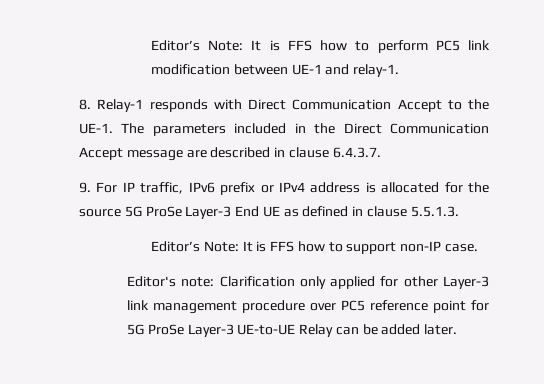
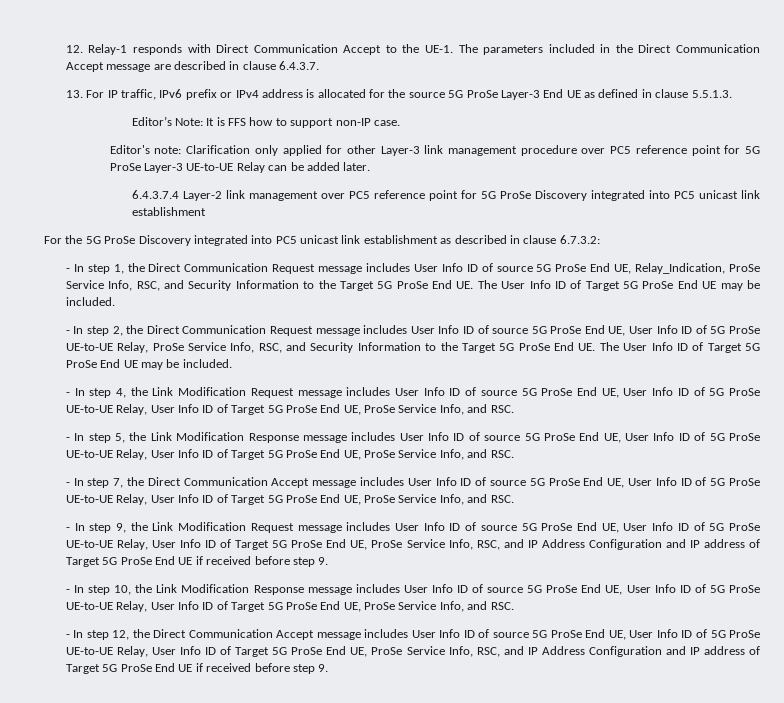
[150,40,490,53] [150,64,400,77] [78,99,91,110] Editor’s Note: It is FFS how to perform PC5 link modification between UE-1 and relay-1. // 8. -> [65,45,83,53] 12.
[78,182,91,193] 9. -> [65,90,83,98] 13.
(458, 329) none -> [131,190,760,201] [131,207,206,216] [44,235,600,246] [65,263,760,274] [65,280,760,291] [65,297,115,306] [65,325,761,336] [65,342,760,353] [65,359,232,370] [65,387,761,398] [65,404,514,415] [65,432,760,443] [65,449,514,460] [65,477,760,488] [65,494,514,505] [65,522,761,533] [65,539,761,550] [65,556,329,567] [65,584,761,595] [65,601,514,612] [65,629,760,640] [65,646,761,657] [65,663,329,674] // 6.4.3.7.4 Layer-2 link management over PC5 reference point for 5G ProSe Discovery integrated into PC5 unicast link establishment // For the 5G ProSe Discovery integrated into PC5 unicast link establishment as described in clause 6.7.3.2: // - In step 1, the Direct Communication Request message includes User Info ID of source 5G ProSe End UE, Relay_Indication, ProSe Service Info, RSC, and Security Information to the Target 5G ProSe End UE. The User Info ID of Target 5G ProSe End UE may be included. // - In step 2, the Direct Communication Request message includes User Info ID of source 5G ProSe End UE, User Info ID of 5G ProSe UE-to-UE Relay, ProSe Service Info, RSC, and Security Information to the Target 5G ProSe End UE. The User Info ID of Target 5G ProSe End UE may be included. // - In step 4, the Link Modification Request message includes User Info ID of source 5G ProSe End UE, User Info ID of 5G ProSe UE-to-UE Relay, User Info ID of Target 5G ProSe End UE, ProSe Service Info, and RSC. // - In step 5, the Link Modification Response message includes User Info ID of source 5G ProSe End UE, User Info ID of 5G ProSe UE-to-UE Relay, User Info ID of Target 5G ProSe End UE, ProSe Service Info, and RSC. // - In step 7, the Direct Communication Accept message includes User Info ID of source 5G ProSe End UE, User Info ID of 5G ProSe UE-to-UE Relay, User Info ID of Target 5G ProSe End UE, ProSe Service Info, and RSC. // - In step 9, the Link Modification Request message includes User Info ID of source 5G ProSe End UE, User Info ID of 5G ProSe UE-to-UE Relay, User Info ID of Target 5G ProSe End UE, ProSe Service Info, RSC, and IP Address Configuration and IP address of Target 5G ProSe End UE if received before step 9. // - In step 10, the Link Modification Response message includes User Info ID of source 5G ProSe End UE, User Info ID of 5G ProSe UE-to-UE Relay, User Info ID of Target 5G ProSe End UE, ProSe Service Info, and RSC. // - In step 12, the Direct Communication Accept message includes User Info ID of source 5G ProSe End UE, User Info ID of 5G ProSe UE-to-UE Relay, User Info ID of Target 5G ProSe End UE, ProSe Service Info, RSC, and IP Address Configuration and IP address of Target 5G ProSe End UE if received before step 9.

